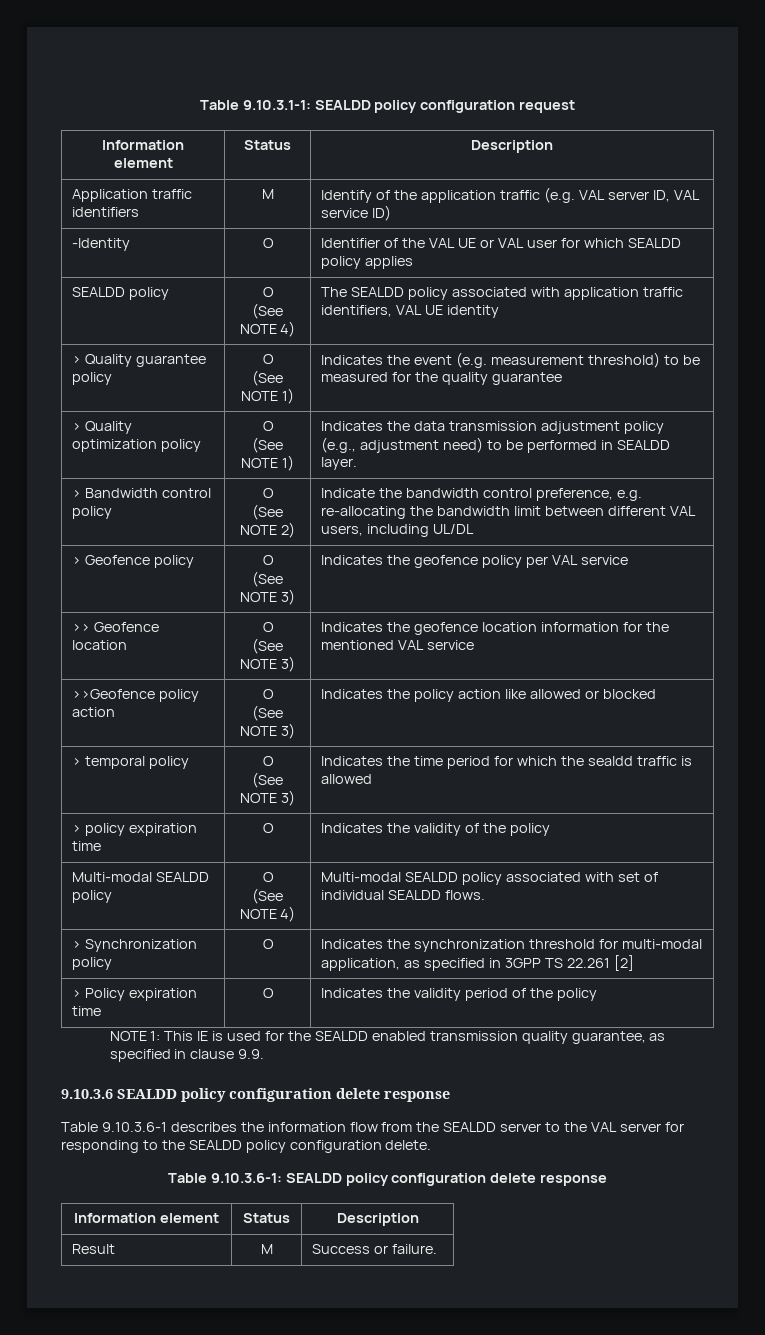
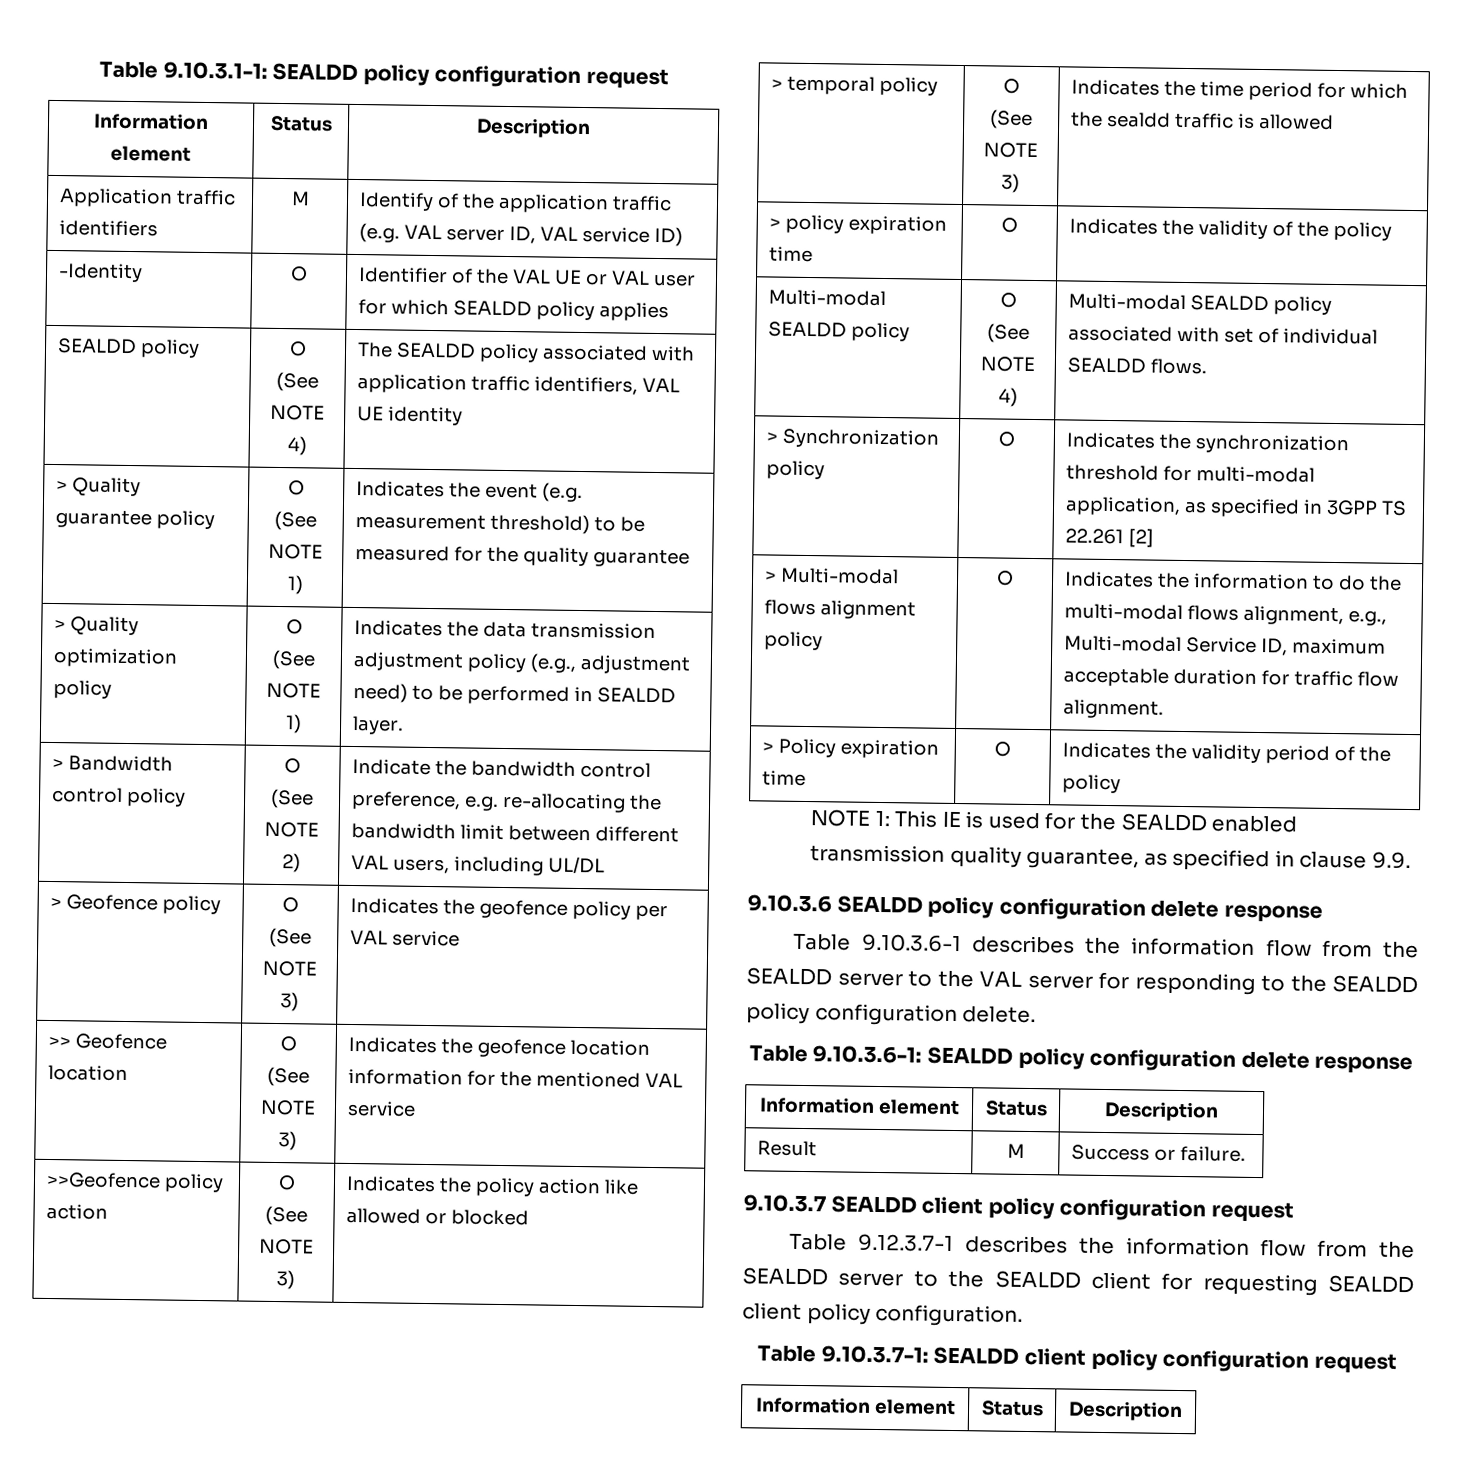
(634, 963) none -> [764,567,899,585] [763,599,916,620] [763,631,823,651] [996,570,1014,586] [1063,571,1402,591] [1063,603,1387,626] [1063,635,1386,656] [1062,667,1399,687] [1062,699,1164,719] // > Multi-modal flows alignment policy | O | Indicates the information to do the multi-modal flows alignment, e.g., Multi-modal Service ID, maximum acceptable duration for traffic flow alignment.
(438, 1249) none -> [743,1194,1294,1223] [789,1233,1415,1259] [742,1267,1414,1296] [742,1302,1024,1327] [757,1345,1397,1374] [754,1396,956,1416] [980,1400,1044,1417] [1068,1400,1183,1422] // 9.10.3.7 SEALDD client policy configuration request // Table 9.12.3.7-1 describes the information flow from the SEALDD server to the SEALDD client for requesting SEALDD client policy configuration. // Table 9.10.3.7-1: SEALDD client policy configuration request // Information element | Status | Description

